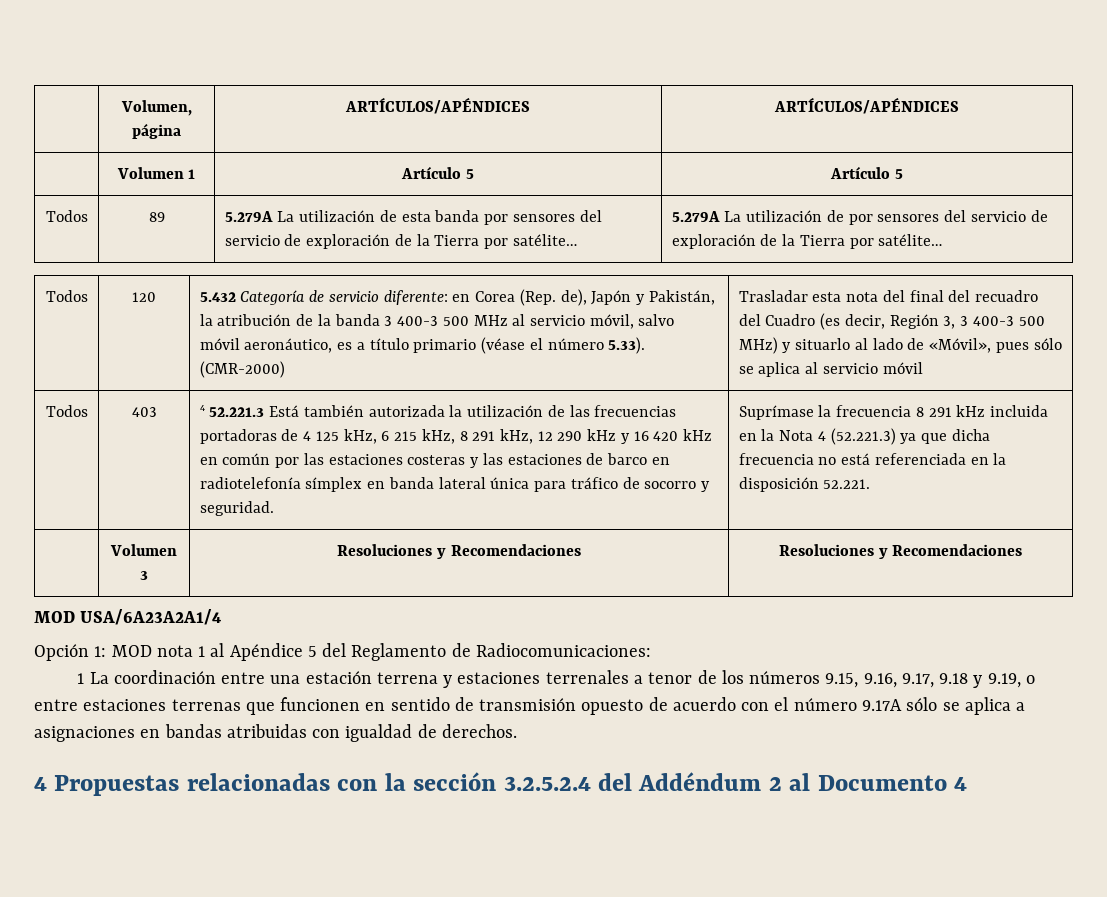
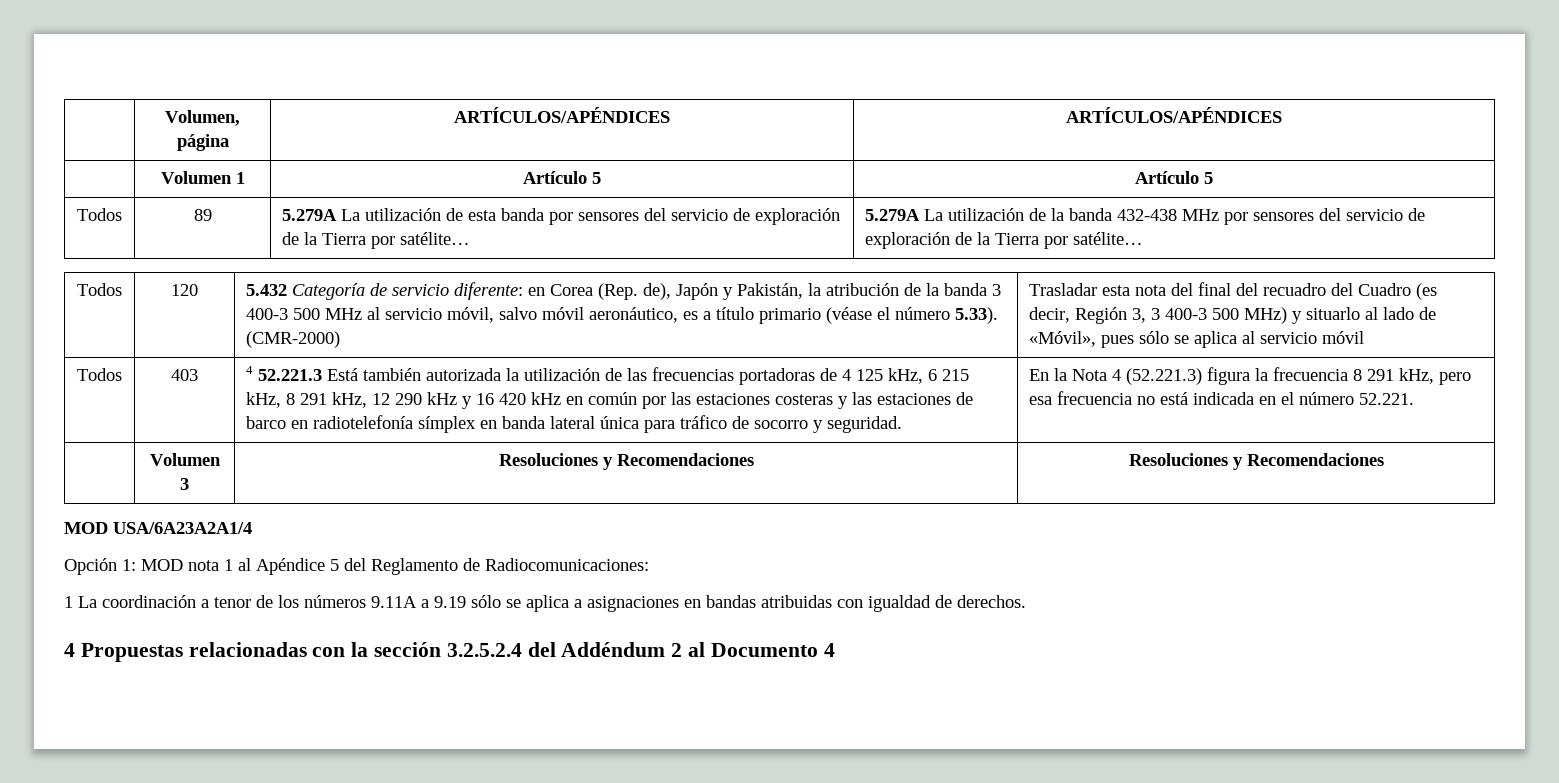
(844, 216) none -> [1051,208,1220,221] la banda 432-438 MHz
[738,405,1049,420] [738,428,990,445] [738,453,1007,465] [738,477,819,492] Suprímase la frecuencia 8 291 kHz incluida en la Nota 4 (52.221.3) ya que dicha frecuencia no está referenciada en la disposición -> [1029,367,1472,385] [1029,391,1355,405] En la Nota 4 (52.221.3) figura la frecuencia 8 291 kHz, pero esa frecuencia no está indicada en el número
[221,670,629,688] entre una estación terrena y estaciones terrenales -> (196, 601) none
[825,673,1035,688] [34,697,902,715] 9.15, 9.16, 9.17, 9.18 y 9.19, o entre estaciones terrenas que funcionen en sentido de transmisión opuesto de acuerdo con el número 9.17A -> [371,596,466,608] 9.11A a 9.19

